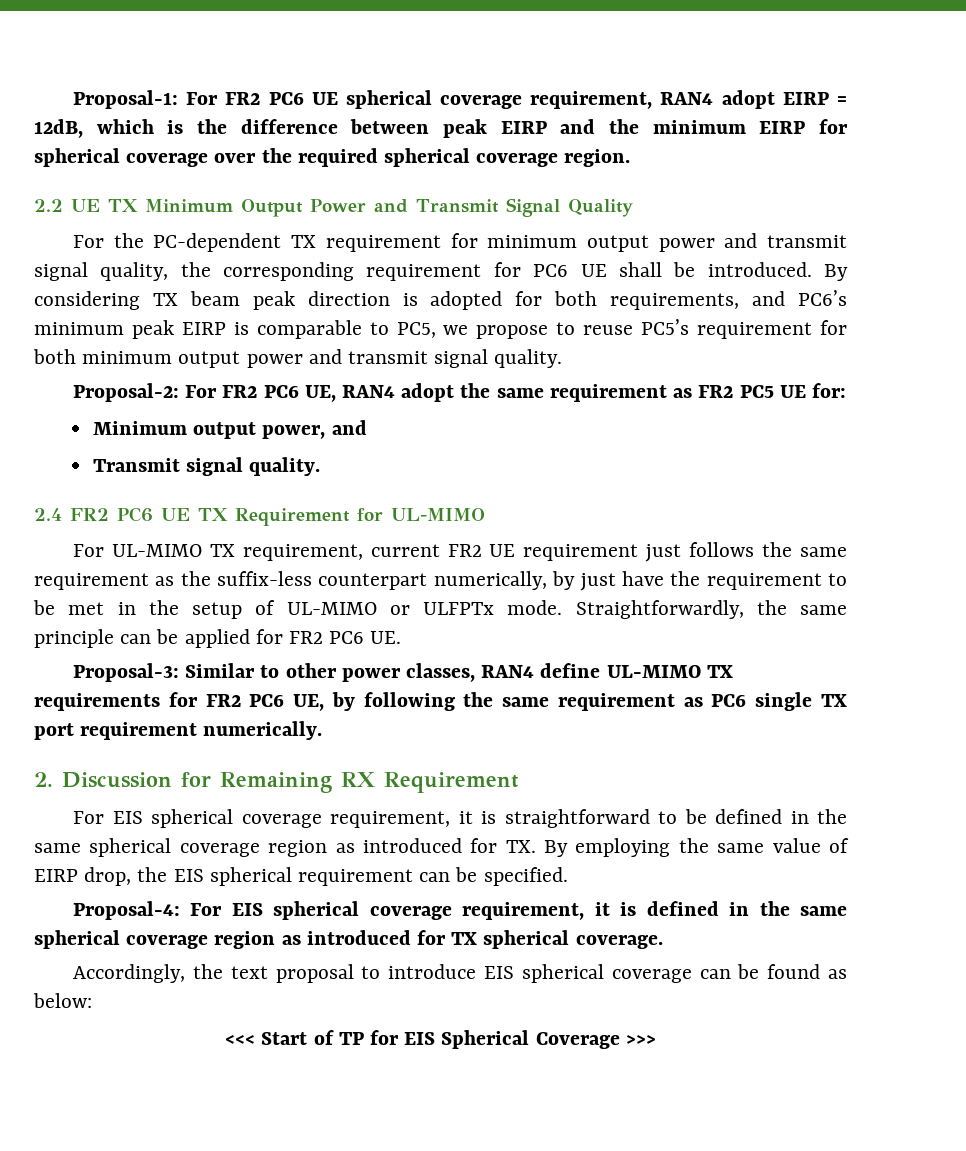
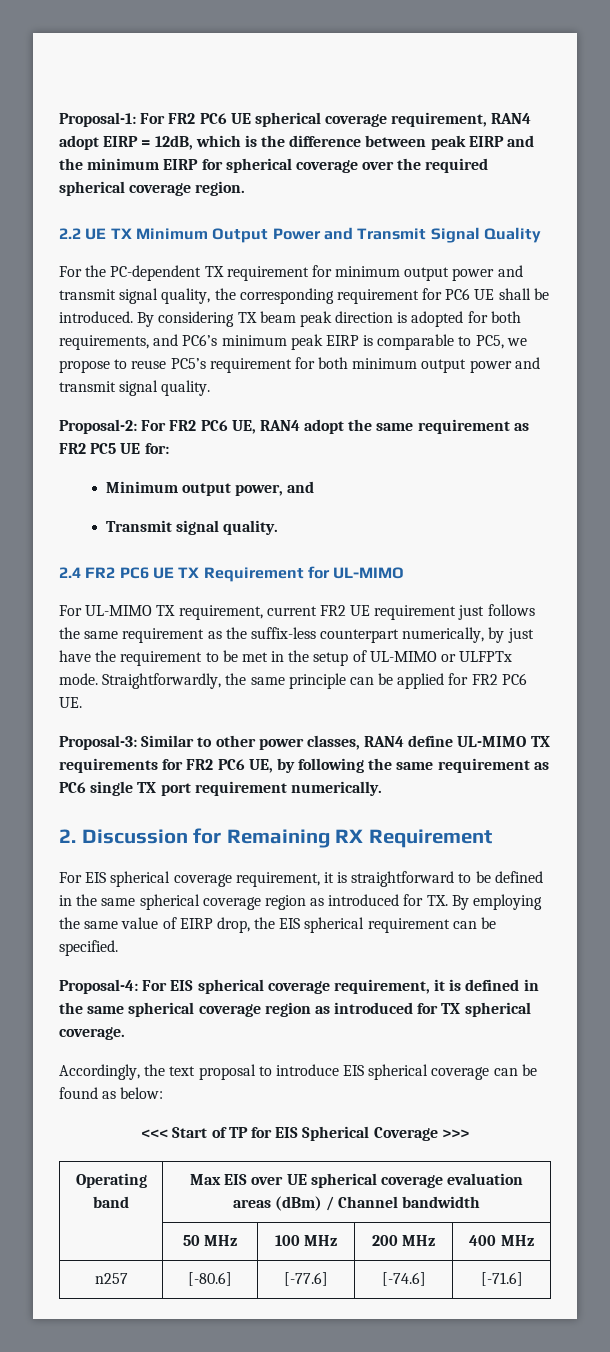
(656, 1040) none -> [75,1173,147,1188] [93,1196,129,1208] [189,1173,524,1188] [232,1196,481,1211] [182,1235,238,1246] [274,1235,338,1246] [371,1235,436,1246] [469,1235,534,1246] [94,1273,128,1284] [188,1272,232,1286] [284,1272,328,1286] [381,1272,426,1286] [480,1272,523,1286] // Operating band | Max EIS over UE spherical coverage evaluation areas (dBm) / Channel bandwidth // | 50 MHz | 100 MHz | 200 MHz | 400 MHz // n257 | [-80.6] | [-77.6] | [-74.6] | [-71.6]

